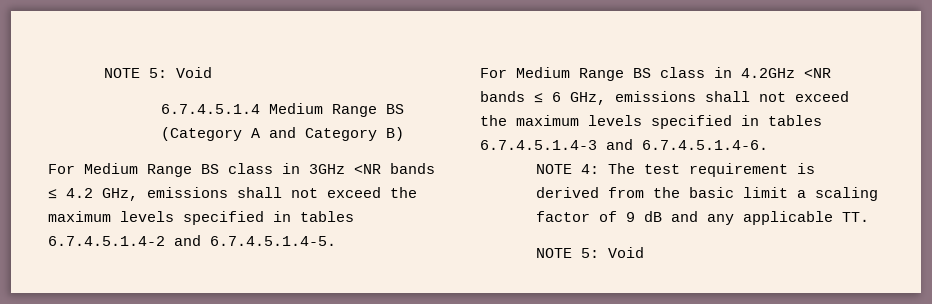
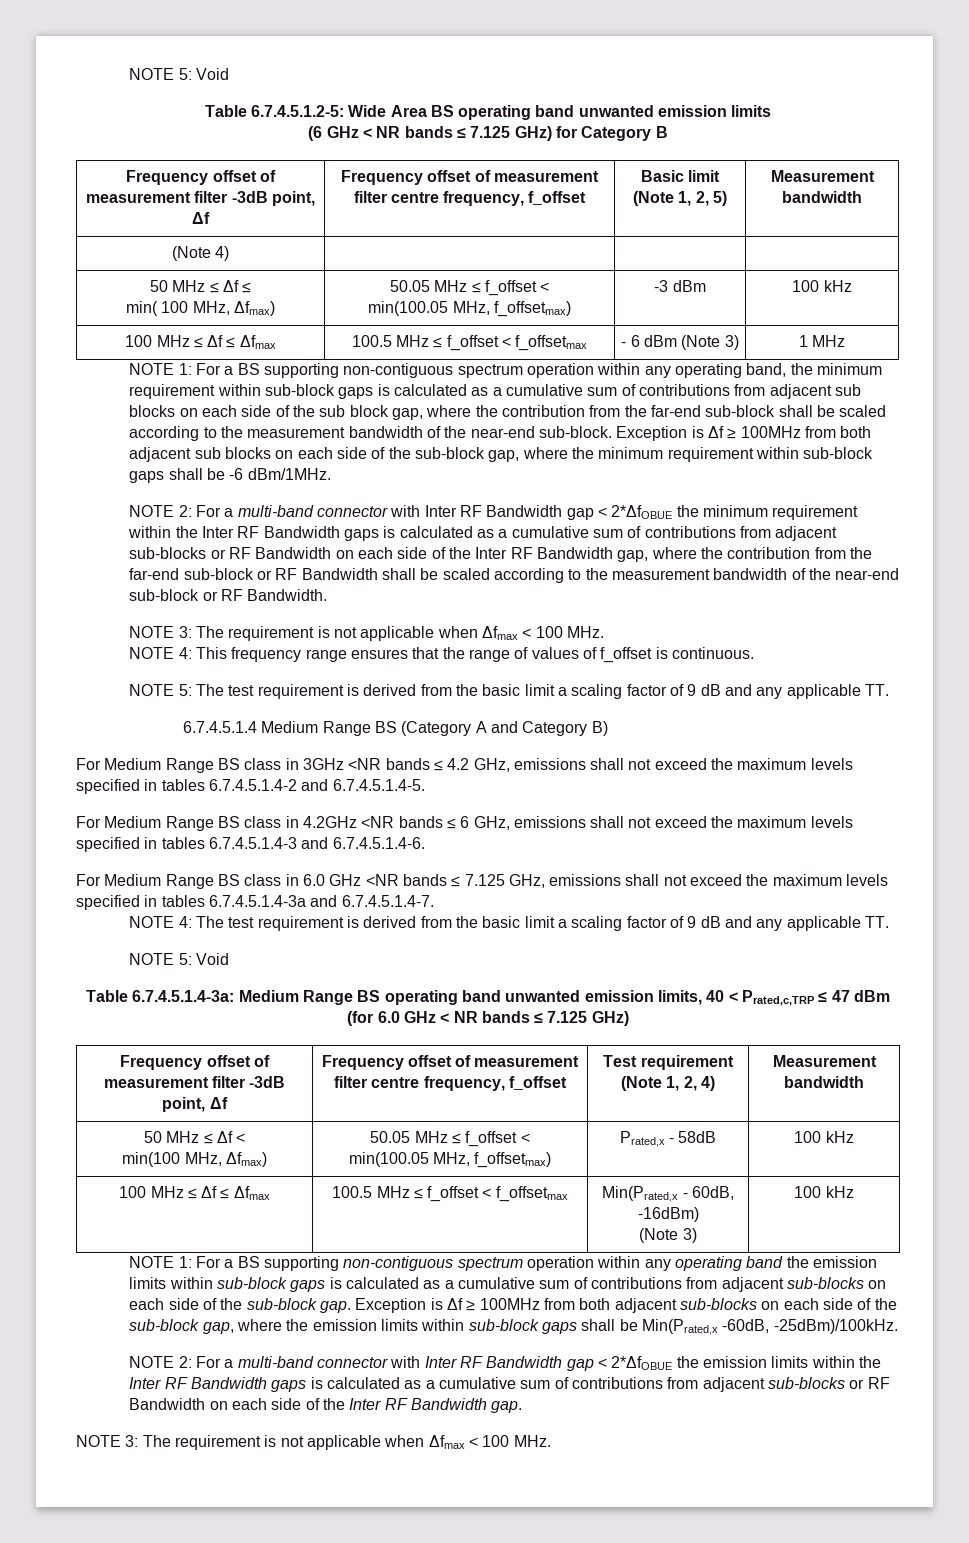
[104,67,213,78] NOTE 5: Void -> [129,68,230,80] [204,105,772,120] [308,126,668,141] [126,170,276,185] [86,191,315,206] [192,212,210,224] [341,170,599,185] [353,191,587,206] [640,170,721,182] [633,191,727,206] [770,170,875,182] [782,191,862,203] [171,246,230,261] [149,280,252,293] [126,301,275,316] [389,280,550,296] [368,301,571,317] [654,280,706,292] [792,280,852,292] [125,335,276,349] [351,335,588,351] [621,335,739,350] [798,335,846,347] [129,363,882,378] [129,384,861,399] [129,405,887,420] [129,426,872,441] [129,447,874,462] [129,468,331,483] [129,505,859,520] [128,526,838,541] [129,547,872,562] [129,568,900,583] [129,589,328,601] [129,626,604,641] [129,647,754,663] [129,684,889,699] NOTE 5: Void // Table 6.7.4.5.1.2-5: Wide Area BS operating band unwanted emission limits // (6 GHz < NR bands ≤ 7.125 GHz) for Category B // Frequency offset of measurement filter -3dB point, Δf | Frequency offset of measurement filter centre frequency, f_offset | Basic limit (Note 1, 2, 5) | Measurement bandwidth // (Note 4) | | | // 50 MHz ≤ Δf ≤ // min( 100 MHz, Δfmax) | 50.05 MHz ≤ f_offset < // min(100.05 MHz, f_offsetmax) | -3 dBm | 100 kHz // 100 MHz ≤ Δf ≤ Δfmax | 100.5 MHz ≤ f_offset < f_offsetmax | - 6 dBm (Note 3) | 1 MHz // NOTE 1: For a BS supporting non-contiguous spectrum operation within any operating band, the minimum requirement within sub-block gaps is calculated as a cumulative sum of contributions from adjacent sub blocks on each side of the sub block gap, where the contribution from the far-end sub-block shall be scaled according to the measurement bandwidth of the near-end sub-block. Exception is Δf ≥ 100MHz from both adjacent sub blocks on each side of the sub-block gap, where the minimum requirement within sub-block gaps shall be -6 dBm/1MHz. // NOTE 2: For a multi-band connector with Inter RF Bandwidth gap < 2*ΔfOBUE the minimum requirement within the Inter RF Bandwidth gaps is calculated as a cumulative sum of contributions from adjacent sub-blocks or RF Bandwidth on each side of the Inter RF Bandwidth gap, where the contribution from the far-end sub-block or RF Bandwidth shall be scaled according to the measurement bandwidth of the near-end sub-block or RF Bandwidth. // NOTE 3: The requirement is not applicable when Δfmax < 100 MHz. // NOTE 4: This frequency range ensures that the range of values of f_offset is continuous. // NOTE 5: The test requirement is derived from the basic limit a scaling factor of 9 dB and any applicable TT.
(768, 145) none -> [76,874,889,889] [76,895,434,910] // For Medium Range BS class in 6.0 GHz <NR bands ≤ 7.125 GHz, emissions shall not exceed the maximum levels specified in tables 6.7.4.5.1.4-3a and 6.7.4.5.1.4-7.
(645, 252) none -> [86,990,890,1006] [347,1011,629,1026] [120,1055,270,1070] [103,1076,286,1088] [162,1097,228,1112] [321,1055,580,1070] [334,1076,567,1091] [603,1055,734,1070] [621,1076,715,1091] [772,1055,877,1067] [784,1076,864,1088] [143,1131,246,1144] [122,1152,267,1167] [370,1131,530,1147] [348,1152,552,1168] [619,1131,717,1147] [794,1131,854,1143] [119,1186,270,1200] [332,1186,568,1202] [602,1186,734,1202] [637,1207,699,1222] [639,1228,697,1243] [794,1186,854,1198] [129,1256,877,1271] [129,1277,887,1292] [129,1298,897,1313] [129,1319,898,1335] [129,1356,881,1371] [129,1377,890,1392] [129,1398,523,1413] [76,1435,551,1450] // Table 6.7.4.5.1.4-3a: Medium Range BS operating band unwanted emission limits, 40 < Prated,c,TRP ≤ 47 dBm (for 6.0 GHz < NR bands ≤ 7.125 GHz) // Frequency offset of measurement filter -3dB point, Δf | Frequency offset of measurement filter centre frequency, f_offset | Test requirement (Note 1, 2, 4) | Measurement bandwidth // 50 MHz ≤ Δf < // min(100 MHz, Δfmax) | 50.05 MHz ≤ f_offset < // min(100.05 MHz, f_offsetmax) | Prated,x - 58dB | 100 kHz // 100 MHz ≤ Δf ≤ Δfmax | 100.5 MHz ≤ f_offset < f_offsetmax | Min(Prated,x - 60dB, -16dBm) // (Note 3) | 100 kHz // NOTE 1: For a BS supporting non-contiguous spectrum operation within any operating band the emission limits within sub-block gaps is calculated as a cumulative sum of contributions from adjacent sub-blocks on each side of the sub-block gap. Exception is Δf ≥ 100MHz from both adjacent sub-blocks on each side of the sub-block gap, where the emission limits within sub-block gaps shall be Min(Prated,x -60dB, -25dBm)/100kHz. // NOTE 2: For a multi-band connector with Inter RF Bandwidth gap < 2*ΔfOBUE the emission limits within the Inter RF Bandwidth gaps is calculated as a cumulative sum of contributions from adjacent sub-blocks or RF Bandwidth on each side of the Inter RF Bandwidth gap. // NOTE 3: The requirement is not applicable when Δfmax < 100 MHz.

